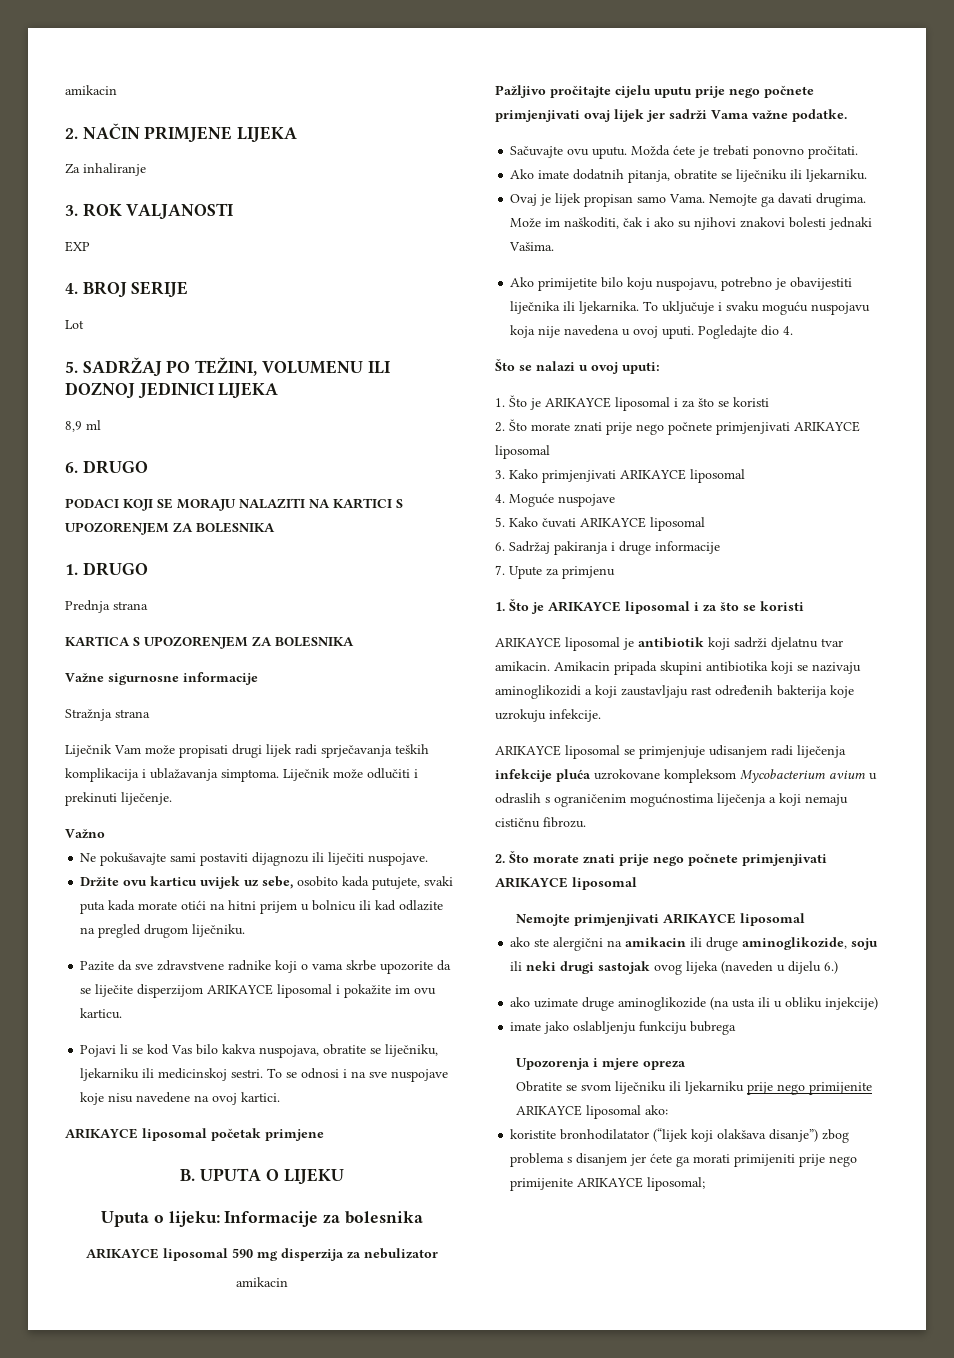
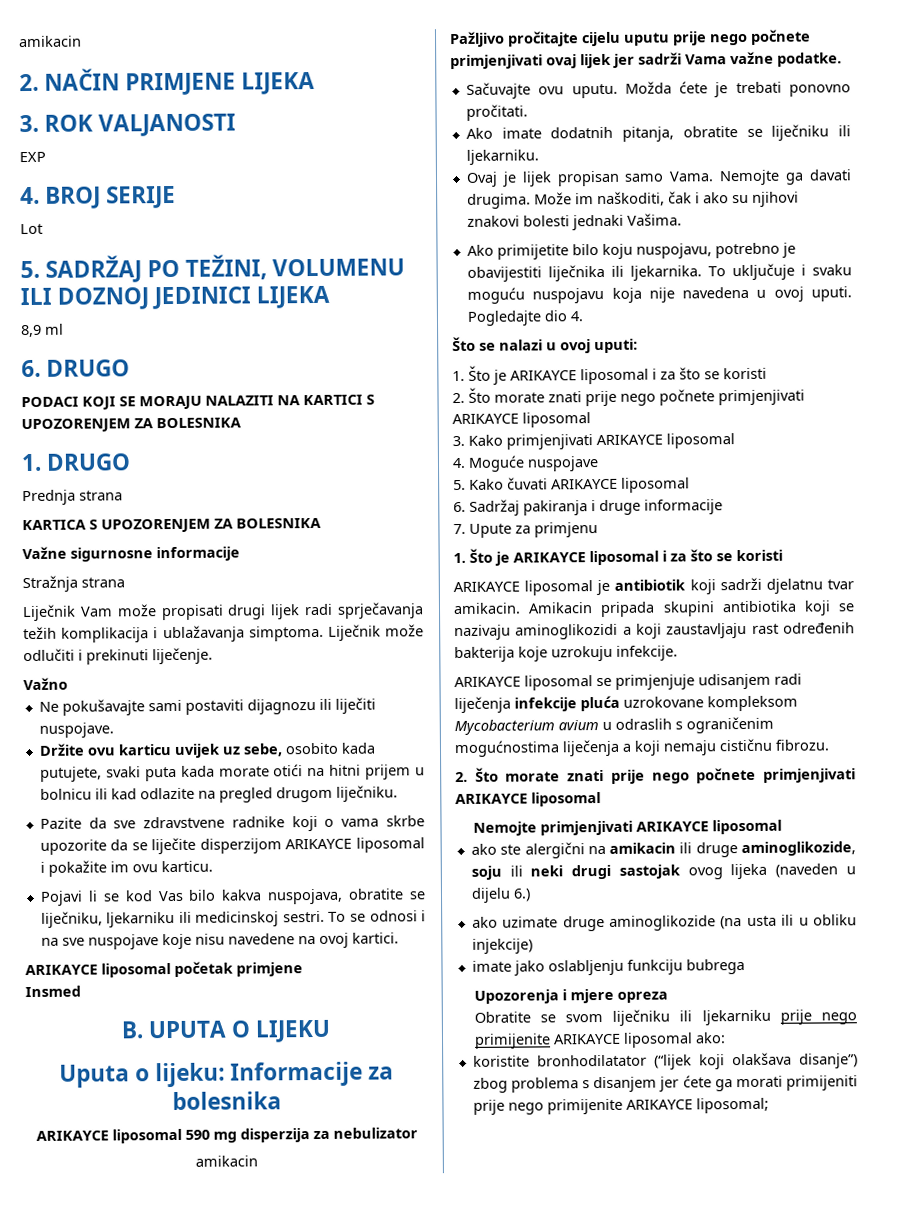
[65,163,146,176] // Za inhaliranje -> (316, 83) none
[395,744,429,754] teških -> [23,626,57,640] težih
(324, 1135) none -> [25,985,81,998] // Insmed

